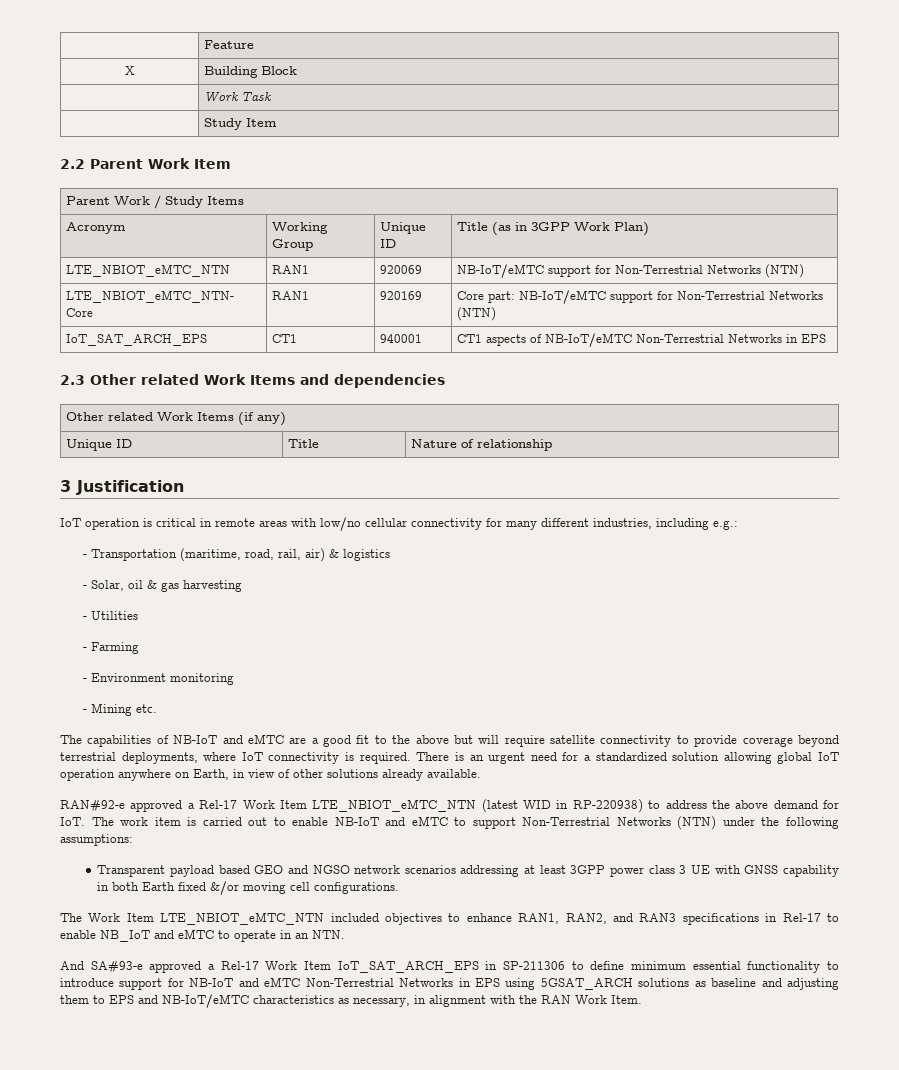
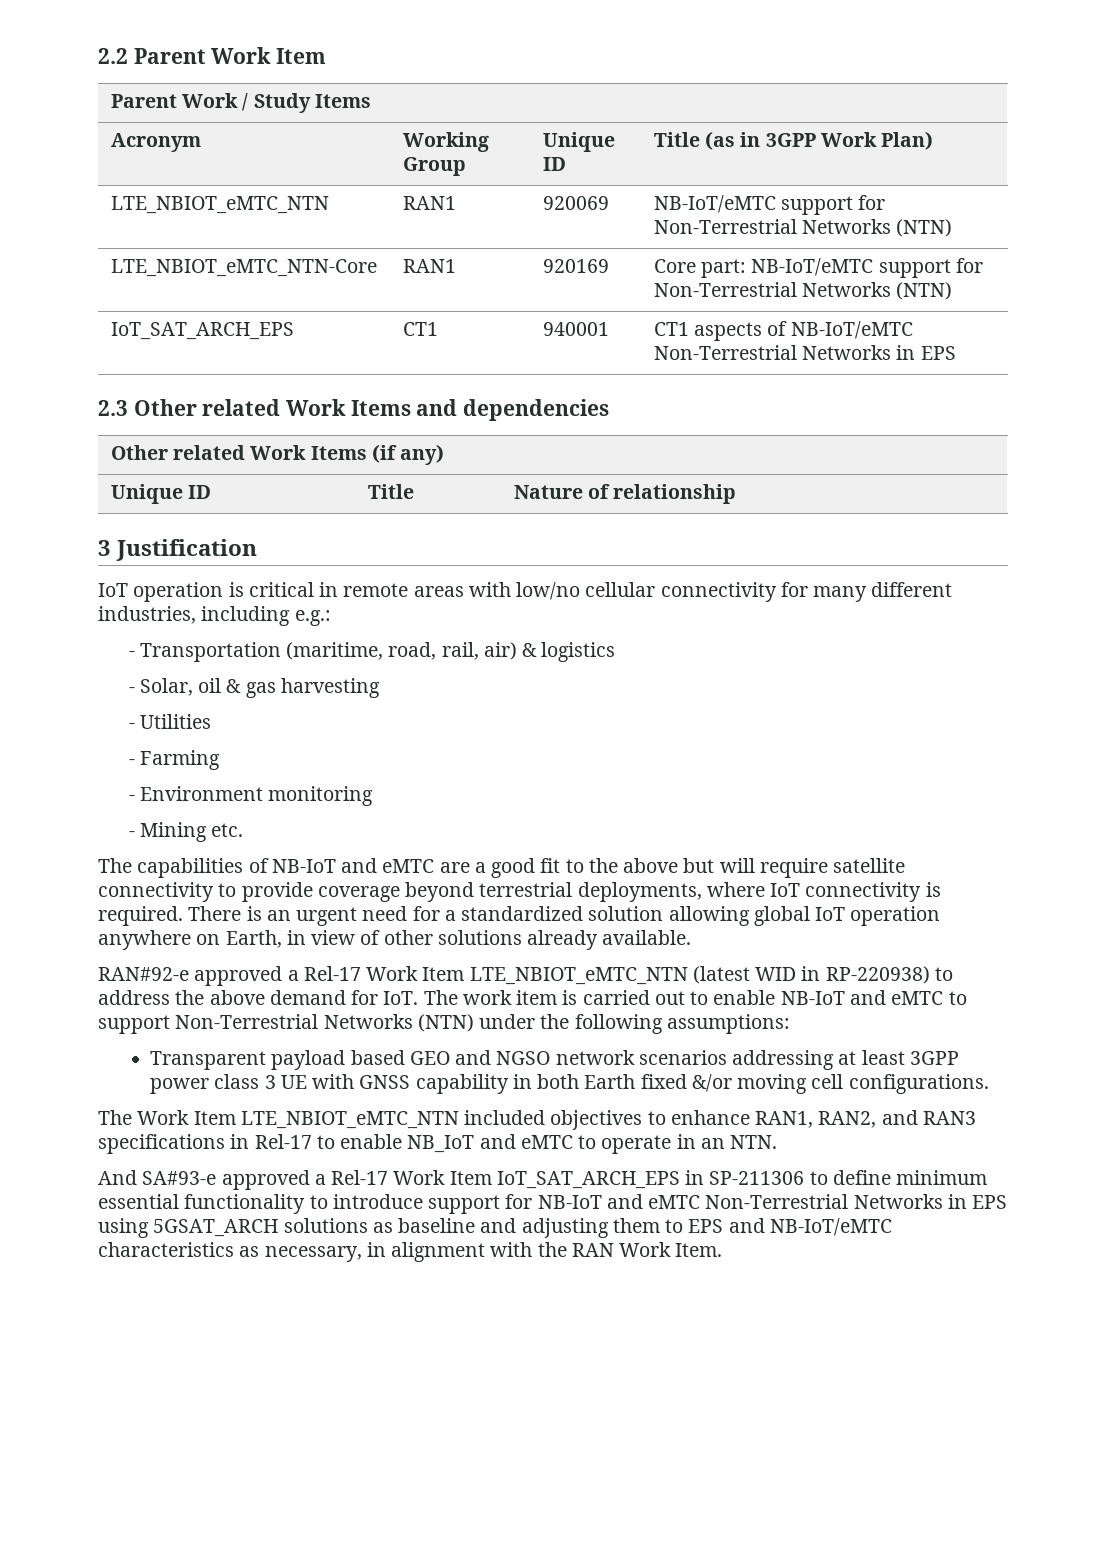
[204,40,255,49] [124,66,135,75] [204,66,298,78] [204,91,272,102] [204,118,278,130] | Feature // X | Building Block // | Work Task // | Study Item // -> (98, 56) none

